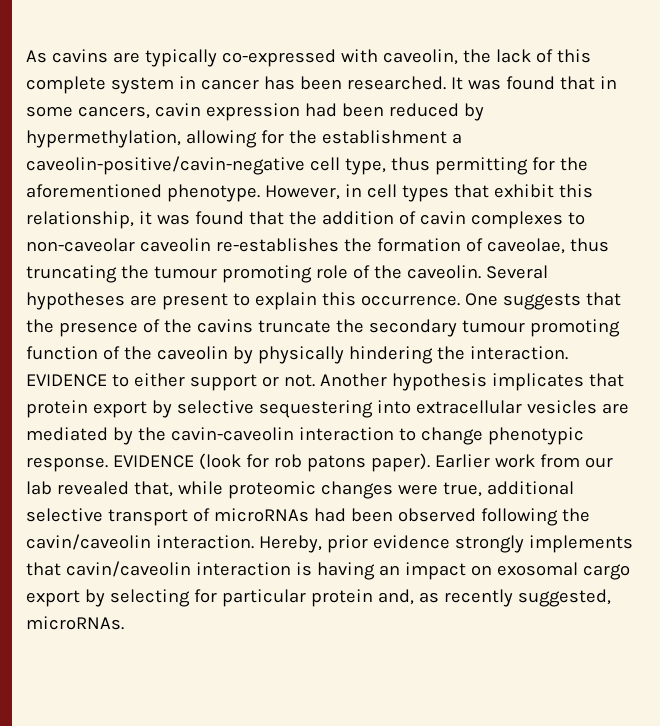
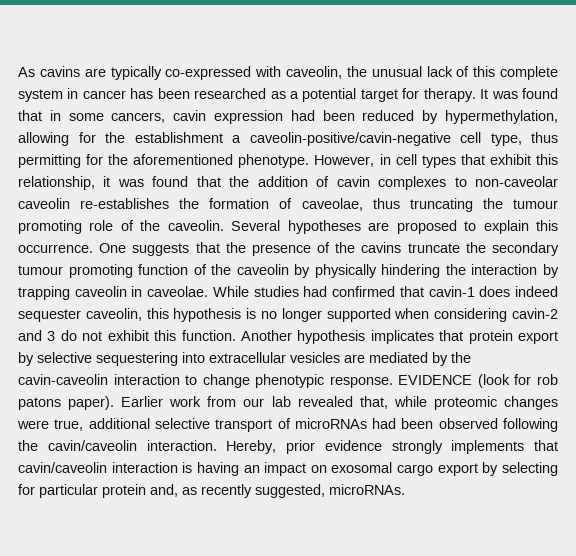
(491, 56) none -> [371,66,422,77] unusual
[346,76,446,90] researched. -> [194,88,476,102] researched as a potential target for therapy.
[161,293,228,310] present -> [396,220,457,234] proposed
[469,346,568,360] [26,373,315,391] interaction. EVIDENCE to either support or not. -> [471,264,559,278] [18,286,559,300] [18,308,558,322] [18,330,236,341] interaction by trapping caveolin in caveolae. While studies had confirmed that cavin-1 does indeed sequester caveolin, this hypothesis is no longer supported when considering cavin-2 and 3 do not exhibit this function.

